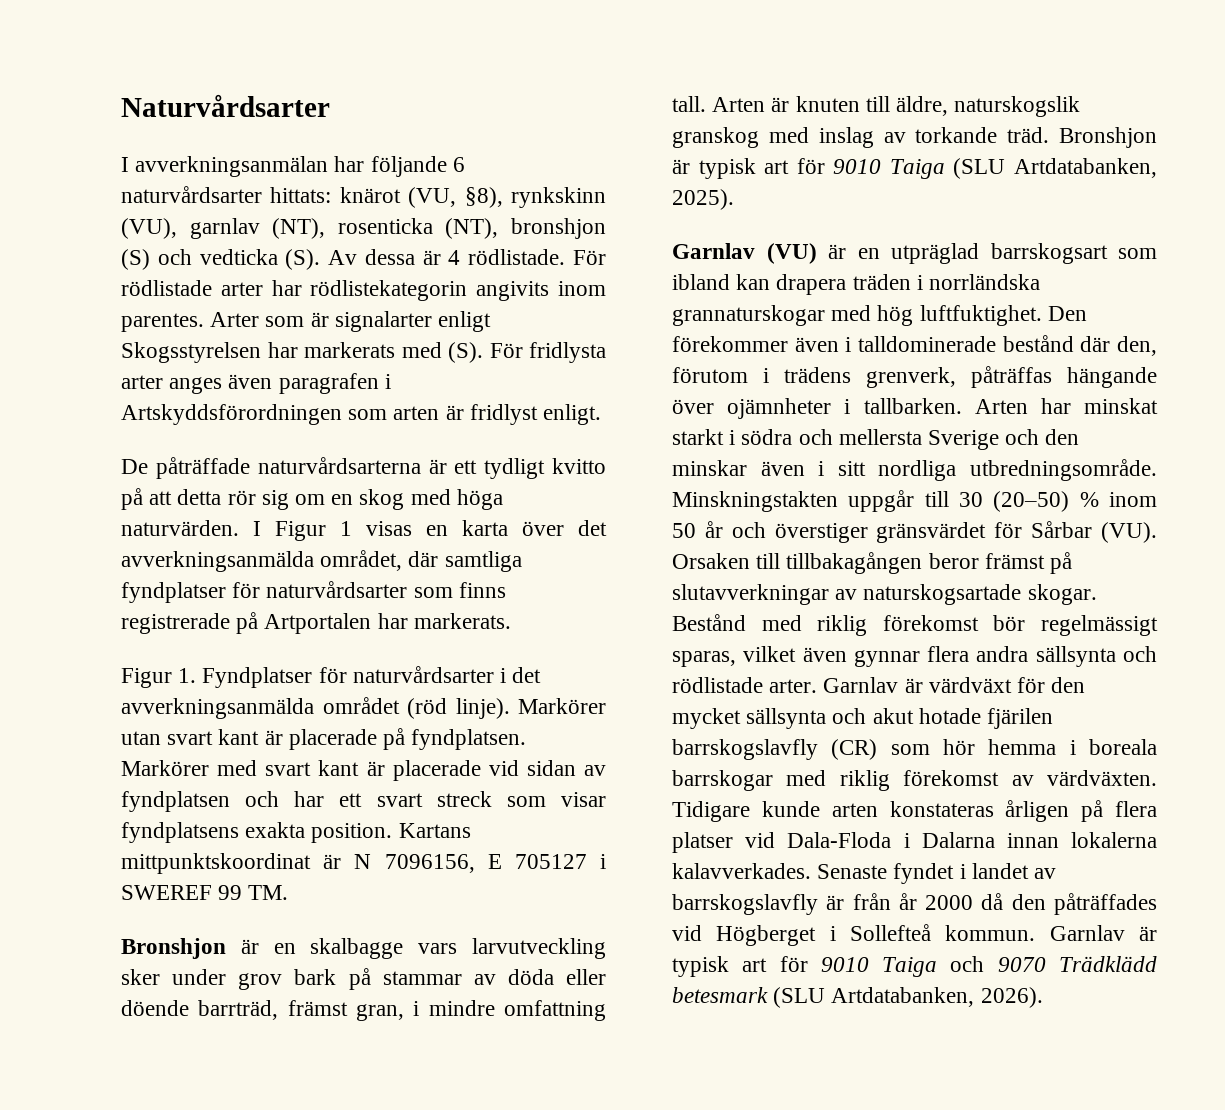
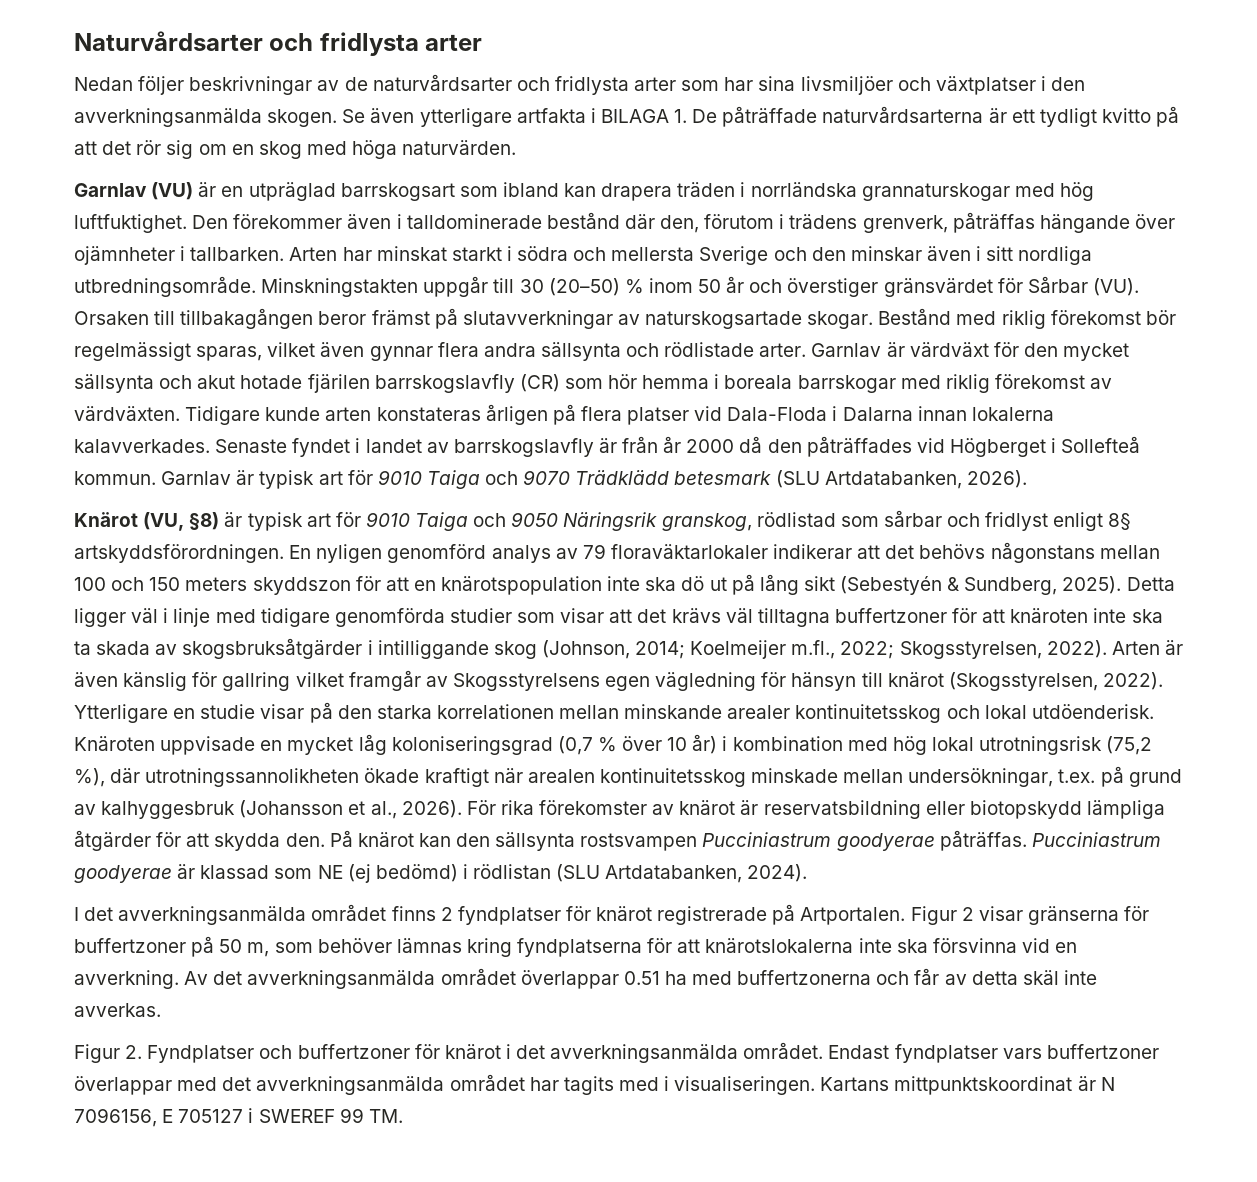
[121,156,465,177] [121,186,606,208] [121,218,606,239] [121,249,606,270] [121,280,606,301] [121,311,492,332] [121,342,606,363] [121,373,391,394] [121,404,602,425] // I avverkningsanmälan har följande 6 naturvårdsarter hittats: knärot (VU, §8), rynkskinn (VU), garnlav (NT), rosenticka (NT), bronshjon (S) och vedticka (S). Av dessa är 4 rödlistade. För rödlistade arter har rödlistekategorin angivits inom parentes. Arter som är signalarter enligt Skogsstyrelsen har markerats med (S). För fridlysta arter anges även paragrafen i Artskyddsförordningen som arten är fridlyst enligt. // -> [269,32,483,56] [74,74,1086,95] [74,108,688,127] och fridlysta arter // Nedan följer beskrivningar av de naturvårdsarter och fridlysta arter som har sina livsmiljöer och växtplatser i den avverkningsanmälda skogen. Se även ytterligare artfakta i BILAGA 1.
[177,489,222,505] detta -> [102,141,132,155] det
[253,520,607,541] [121,550,522,572] [121,581,506,603] [121,612,511,634] [121,666,542,688] [121,697,606,719] [121,728,527,750] [121,760,606,781] [121,791,606,812] [121,822,471,843] [121,853,606,874] [121,885,289,900] [121,938,606,959] [121,968,606,990] [121,1000,606,1021] [672,96,1081,117] [672,127,1157,148] [672,158,1157,179] [672,189,734,210] I Figur 1 visas en karta över det avverkningsanmälda området, där samtliga fyndplatser för naturvårdsarter som finns registrerade på Artportalen har markerats. // Figur 1. Fyndplatser för naturvårdsarter i det avverkningsanmälda området (röd linje). Markörer utan svart kant är placerade på fyndplatsen. Markörer med svart kant är placerade vid sidan av fyndplatsen och har ett svart streck som visar fyndplatsens exakta position. Kartans mittpunktskoordinat är N 7096156, E 705127 i SWEREF 99 TM. // Bronshjon är en skalbagge vars larvutveckling sker under grov bark på stammar av döda eller döende barrträd, främst gran, i mindre omfattning tall. Arten är knuten till äldre, naturskogslik granskog med inslag av torkande träd. Bronshjon är typisk art för 9010 Taiga (SLU Artdatabanken, 2025). -> (517, 147) none
(1043, 997) none -> [74,510,1132,531] [74,542,1160,563] [74,574,1175,595] [74,608,1163,627] [74,638,1183,659] [74,670,1163,691] [74,702,1154,723] [74,734,1153,755] [74,766,1182,787] [74,800,1165,819] [74,830,1161,851] [74,864,808,883] [74,904,1150,925] [74,936,1078,957] [74,968,1097,989] [74,1003,161,1017] [74,1042,1159,1063] [74,1074,1115,1095] [74,1108,403,1127] // Knärot (VU, §8) är typisk art för 9010 Taiga och 9050 Näringsrik granskog, rödlistad som sårbar och fridlyst enligt 8§ artskyddsförordningen. En nyligen genomförd analys av 79 floraväktarlokaler indikerar att det behövs någonstans mellan 100 och 150 meters skyddszon för att en knärotspopulation inte ska dö ut på lång sikt (Sebestyén & Sundberg, 2025). Detta ligger väl i linje med tidigare genomförda studier som visar att det krävs väl tilltagna buffertzoner för att knäroten inte ska ta skada av skogsbruksåtgärder i intilliggande skog (Johnson, 2014; Koelmeijer m.fl., 2022; Skogsstyrelsen, 2022). Arten är även känslig för gallring vilket framgår av Skogsstyrelsens egen vägledning för hänsyn till knärot (Skogsstyrelsen, 2022). Ytterligare en studie visar på den starka korrelationen mellan minskande arealer kontinuitetsskog och lokal utdöenderisk. Knäroten uppvisade en mycket låg koloniseringsgrad (0,7 % över 10 år) i kombination med hög lokal utrotningsrisk (75,2 %), där utrotningssannolikheten ökade kraftigt när arealen kontinuitetsskog minskade mellan undersökningar, t.ex. på grund av kalhyggesbruk (Johansson et al., 2026). För rika förekomster av knärot är reservatsbildning eller biotopskydd lämpliga åtgärder för att skydda den. På knärot kan den sällsynta rostsvampen Pucciniastrum goodyerae påträffas. Pucciniastrum goodyerae är klassad som NE (ej bedömd) i rödlistan (SLU Artdatabanken, 2024). // I det avverkningsanmälda området finns 2 fyndplatser för knärot registrerade på Artportalen. Figur 2 visar gränserna för buffertzoner på 50 m, som behöver lämnas kring fyndplatserna för att knärotslokalerna inte ska försvinna vid en avverkning. Av det avverkningsanmälda området överlappar 0.51 ha med buffertzonerna och får av detta skäl inte avverkas. // Figur 2. Fyndplatser och buffertzoner för knärot i det avverkningsanmälda området. Endast fyndplatser vars buffertzoner överlappar med det avverkningsanmälda området har tagits med i visualiseringen. Kartans mittpunktskoordinat är N 7096156, E 705127 i SWEREF 99 TM.

